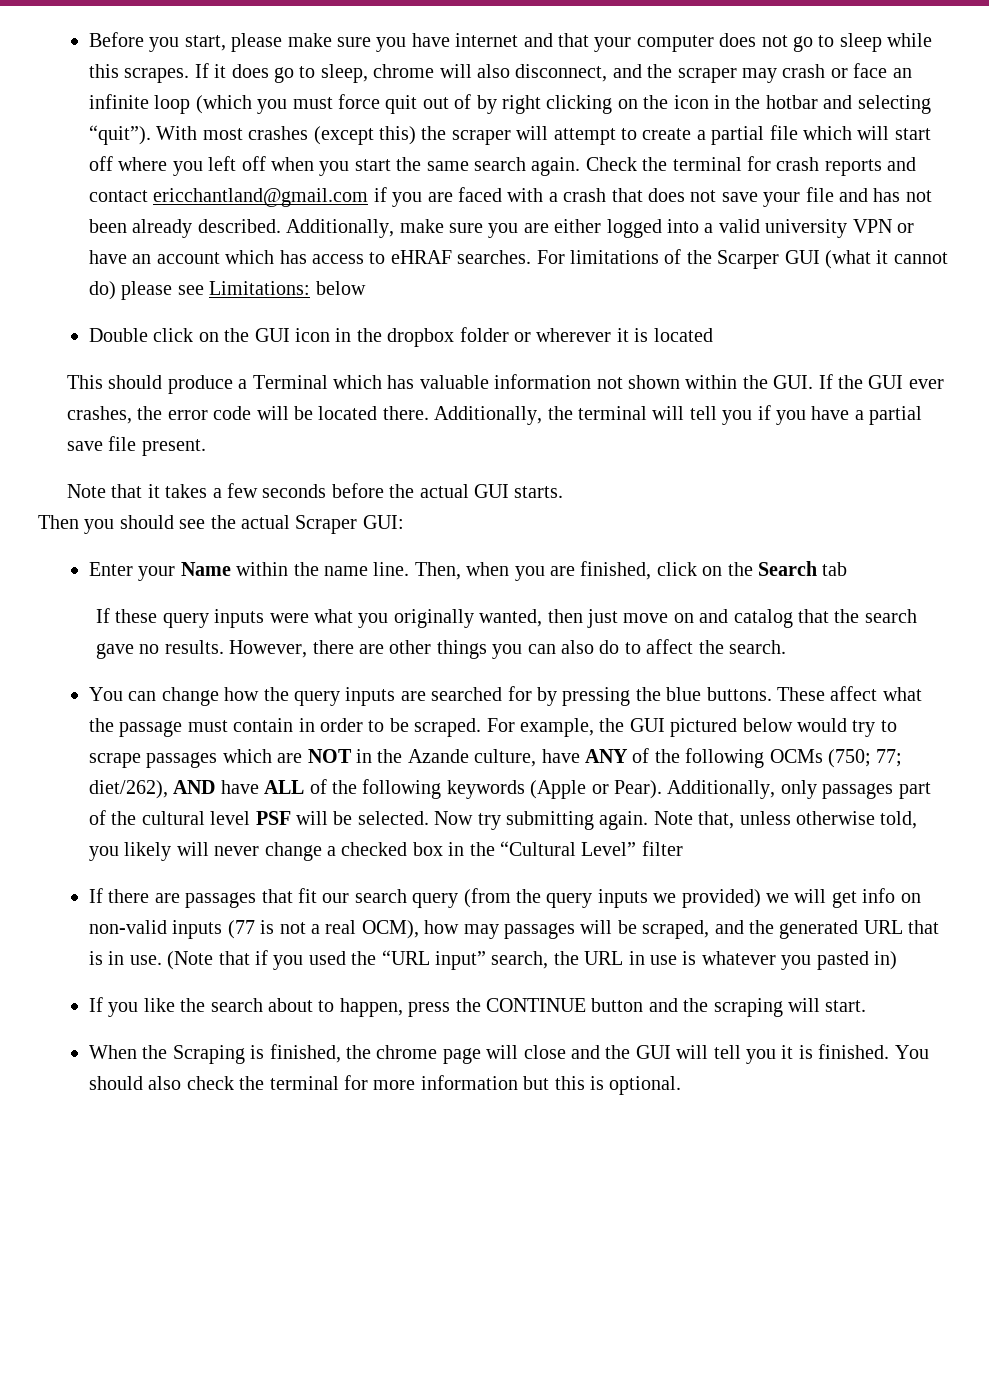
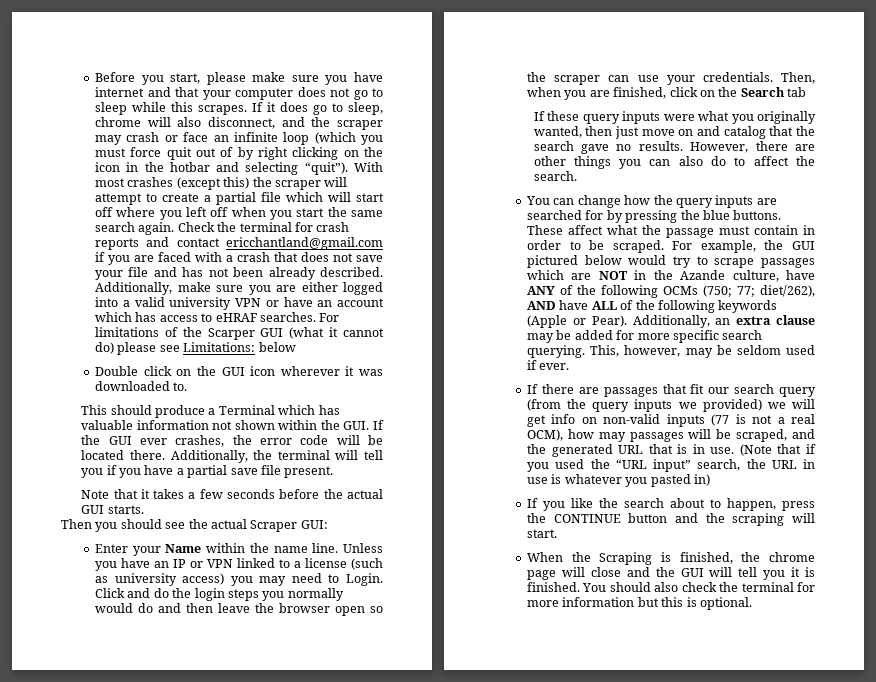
[335,327,713,347] in the dropbox folder or wherever it is located -> [280,366,383,376] [95,381,188,391] wherever it was downloaded to.
(410, 569) none -> [343,543,383,553] [95,558,384,571] [95,573,383,586] [95,588,344,601] [95,603,383,616] [527,72,773,85] Unless you have an IP or VPN linked to a license (such as university access) you may need to Login. Click and do the login steps you normally would do and then leave the browser open so the scraper can use your credentials.
[780,780,931,799] [88,810,918,830] [88,841,683,861] only passages part of the cultural level PSF will be selected. Now try submitting again. Note that, unless otherwise told, you likely will never change a checked box in the “Cultural Level” filter -> [715,315,815,325] [527,330,763,343] [527,345,815,358] [527,360,570,370] an extra clause may be added for more specific search querying. This, however, may be seldom used if ever.

